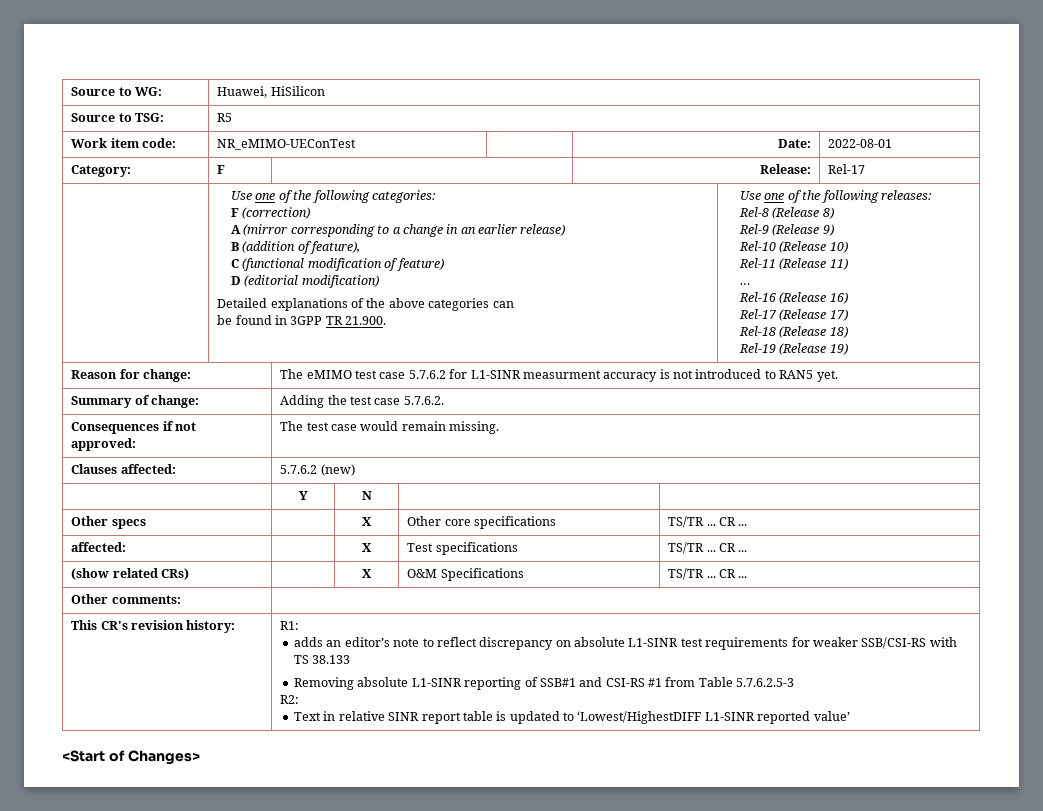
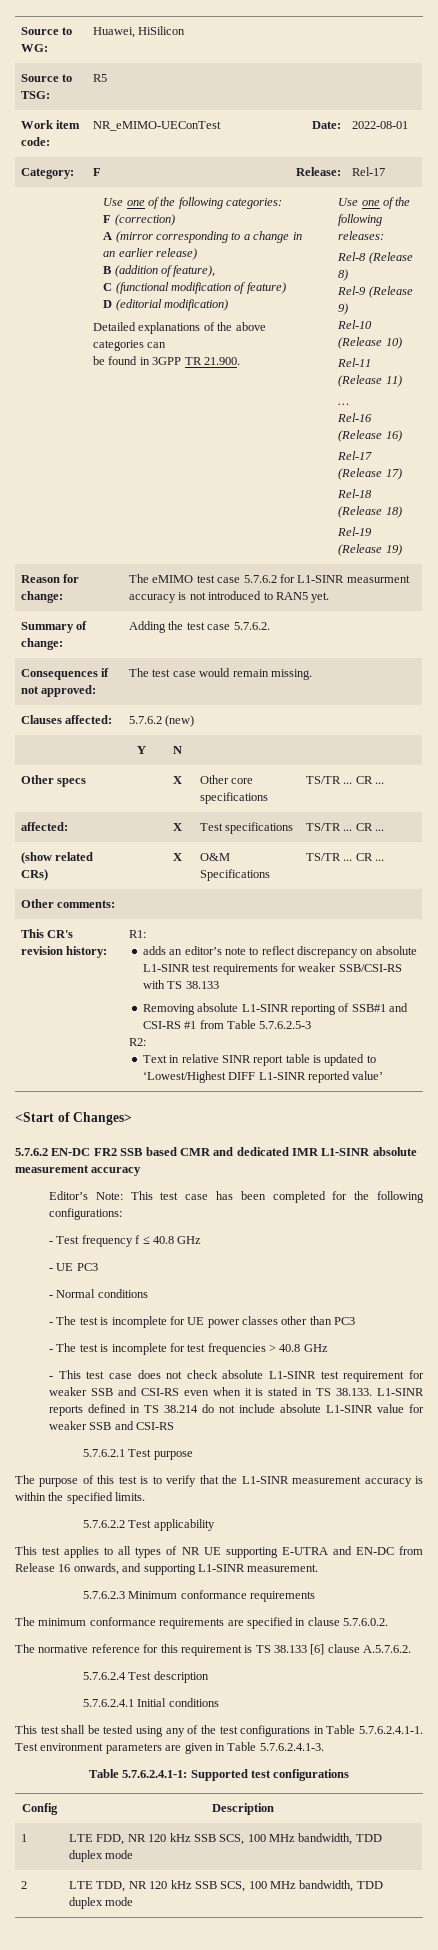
[577,711,702,724] ‘Lowest/HighestDIFF -> [142,1071,256,1083] ‘Lowest/Highest DIFF
(200, 757) none -> [15,1147,417,1156] [15,1165,142,1176] [49,1191,424,1203] [49,1208,123,1220] [49,1235,202,1247] [49,1263,98,1271] [49,1289,148,1298] [49,1316,356,1328] [49,1343,328,1355] [49,1370,425,1382] [49,1387,424,1396] [49,1404,425,1416] [49,1421,175,1430] [83,1449,193,1460] [15,1475,423,1487] [15,1492,146,1504] [83,1519,215,1531] [15,1546,424,1558] [15,1563,319,1575] [83,1590,316,1602] [15,1617,388,1629] [15,1644,412,1656] [83,1671,209,1683] [83,1698,219,1707] [15,1725,424,1737] [15,1742,324,1754] [88,1769,350,1781] [22,1803,58,1815] [212,1803,274,1815] [21,1834,28,1842] [69,1833,382,1845] [69,1850,134,1862] [21,1881,28,1889] [69,1880,383,1892] [69,1897,134,1909] // 5.7.6.2 EN-DC FR2 SSB based CMR and dedicated IMR L1-SINR absolute measurement accuracy // Editor’s Note: This test case has been completed for the following configurations: // - Test frequency f ≤ 40.8 GHz // - UE PC3 // - Normal conditions // - The test is incomplete for UE power classes other than PC3 // - The test is incomplete for test frequencies > 40.8 GHz // - This test case does not check absolute L1-SINR test requirement for weaker SSB and CSI-RS even when it is stated in TS 38.133. L1-SINR reports defined in TS 38.214 do not include absolute L1-SINR value for weaker SSB and CSI-RS // 5.7.6.2.1 Test purpose // The purpose of this test is to verify that the L1-SINR measurement accuracy is within the specified limits. // 5.7.6.2.2 Test applicability // This test applies to all types of NR UE supporting E-UTRA and EN-DC from Release 16 onwards, and supporting L1-SINR measurement. // 5.7.6.2.3 Minimum conformance requirements // The minimum conformance requirements are specified in clause 5.7.6.0.2. // The normative reference for this requirement is TS 38.133 [6] clause A.5.7.6.2. // 5.7.6.2.4 Test description // 5.7.6.2.4.1 Initial conditions // This test shall be tested using any of the test configurations in Table 5.7.6.2.4.1-1. Test environment parameters are given in Table 5.7.6.2.4.1-3. // Table 5.7.6.2.4.1-1: Supported test configurations // Config | Description // 1 | LTE FDD, NR 120 kHz SSB SCS, 100 MHz bandwidth, TDD duplex mode // 2 | LTE TDD, NR 120 kHz SSB SCS, 100 MHz bandwidth, TDD duplex mode

